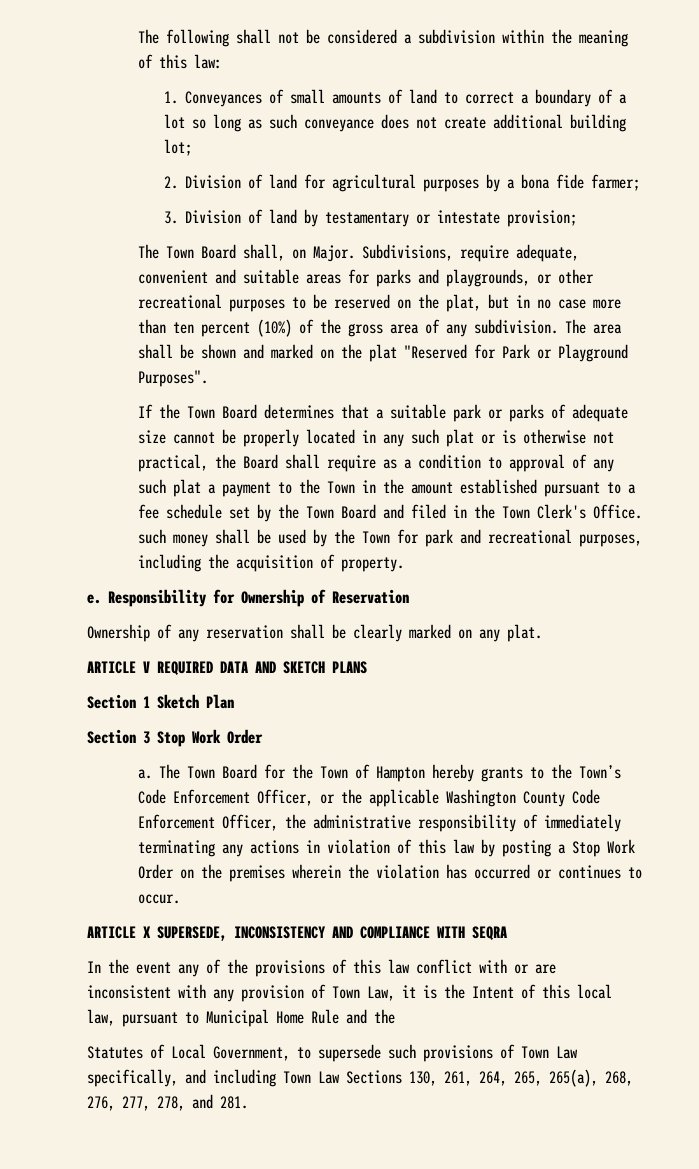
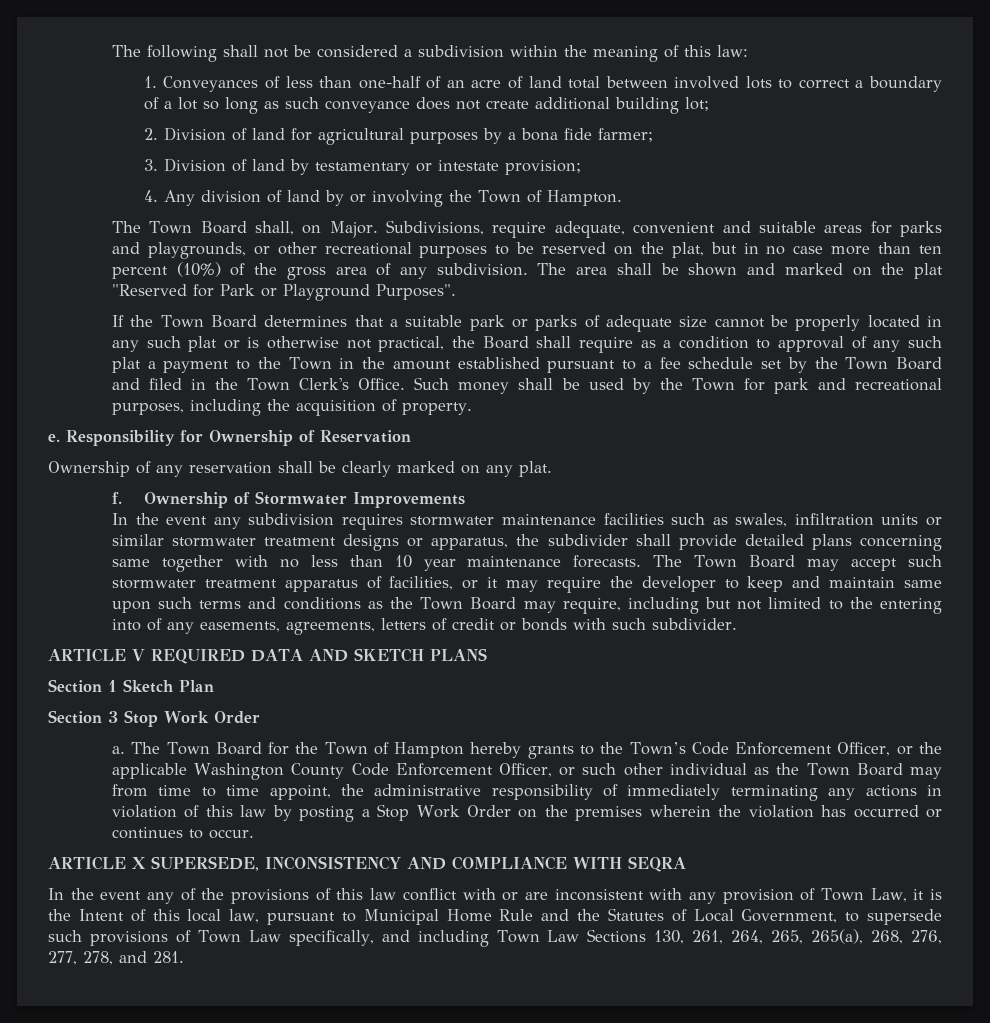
[289,89,437,104] small amounts of land -> [285,76,772,89] less than one-half of an acre of land total between involved lots
(577, 218) none -> [143,190,622,207] // 4. Any division of land by or involving the Town of Hampton.
[137,529,166,544] such -> [414,377,450,390] Such
(542, 633) none -> [111,491,465,508] [111,513,943,530] [111,534,942,551] [111,555,942,572] [111,576,942,593] [111,597,943,614] [111,618,737,635] // f. Ownership of Stormwater Improvements // In the event any subdivision requires stormwater maintenance facilities such as swales, infiltration units or similar stormwater treatment designs or apparatus, the subdivider shall provide detailed plans concerning same together with no less than 10 year maintenance forecasts. The Town Board may accept such stormwater treatment apparatus of facilities, or it may require the developer to keep and maintain same upon such terms and conditions as the Town Board may require, including but not limited to the entering into of any easements, agreements, letters of credit or bonds with such subdivider.
(278, 822) none -> [559,763,942,779] [111,784,331,800] or such other individual as the Town Board may from time to time appoint,
(395, 1016) // -> (600, 915) none

